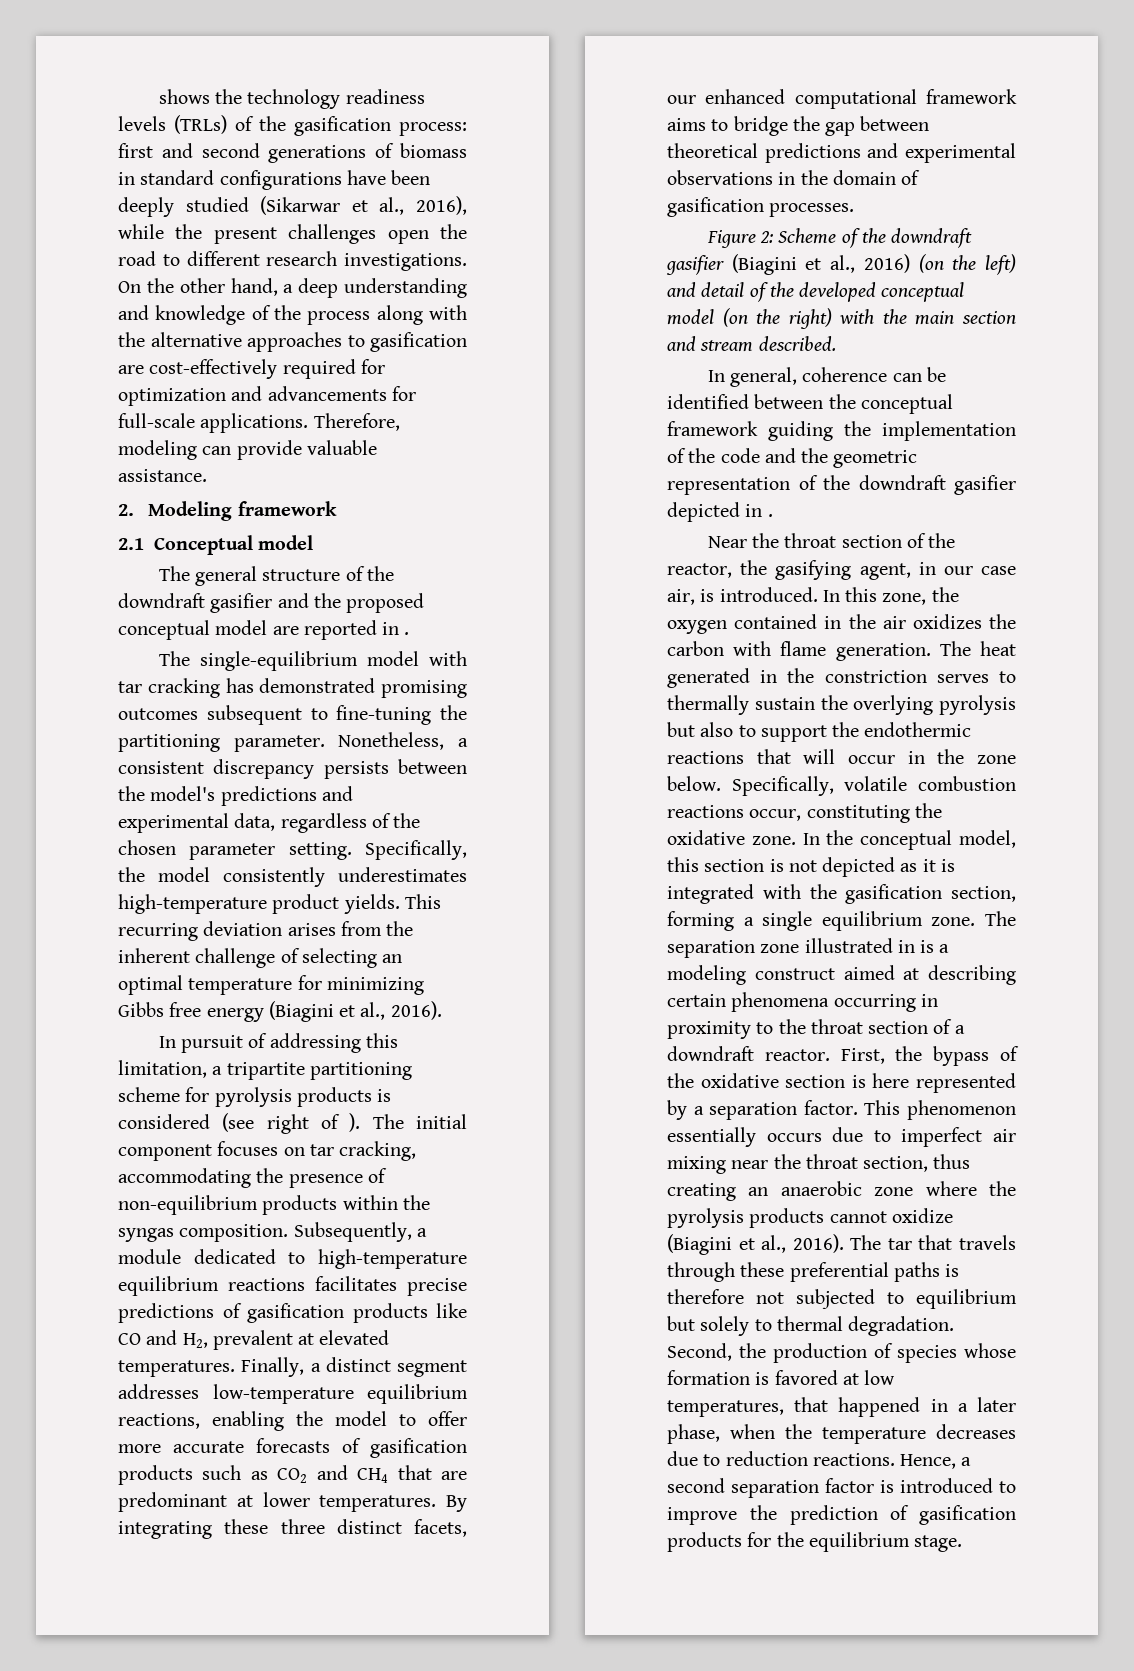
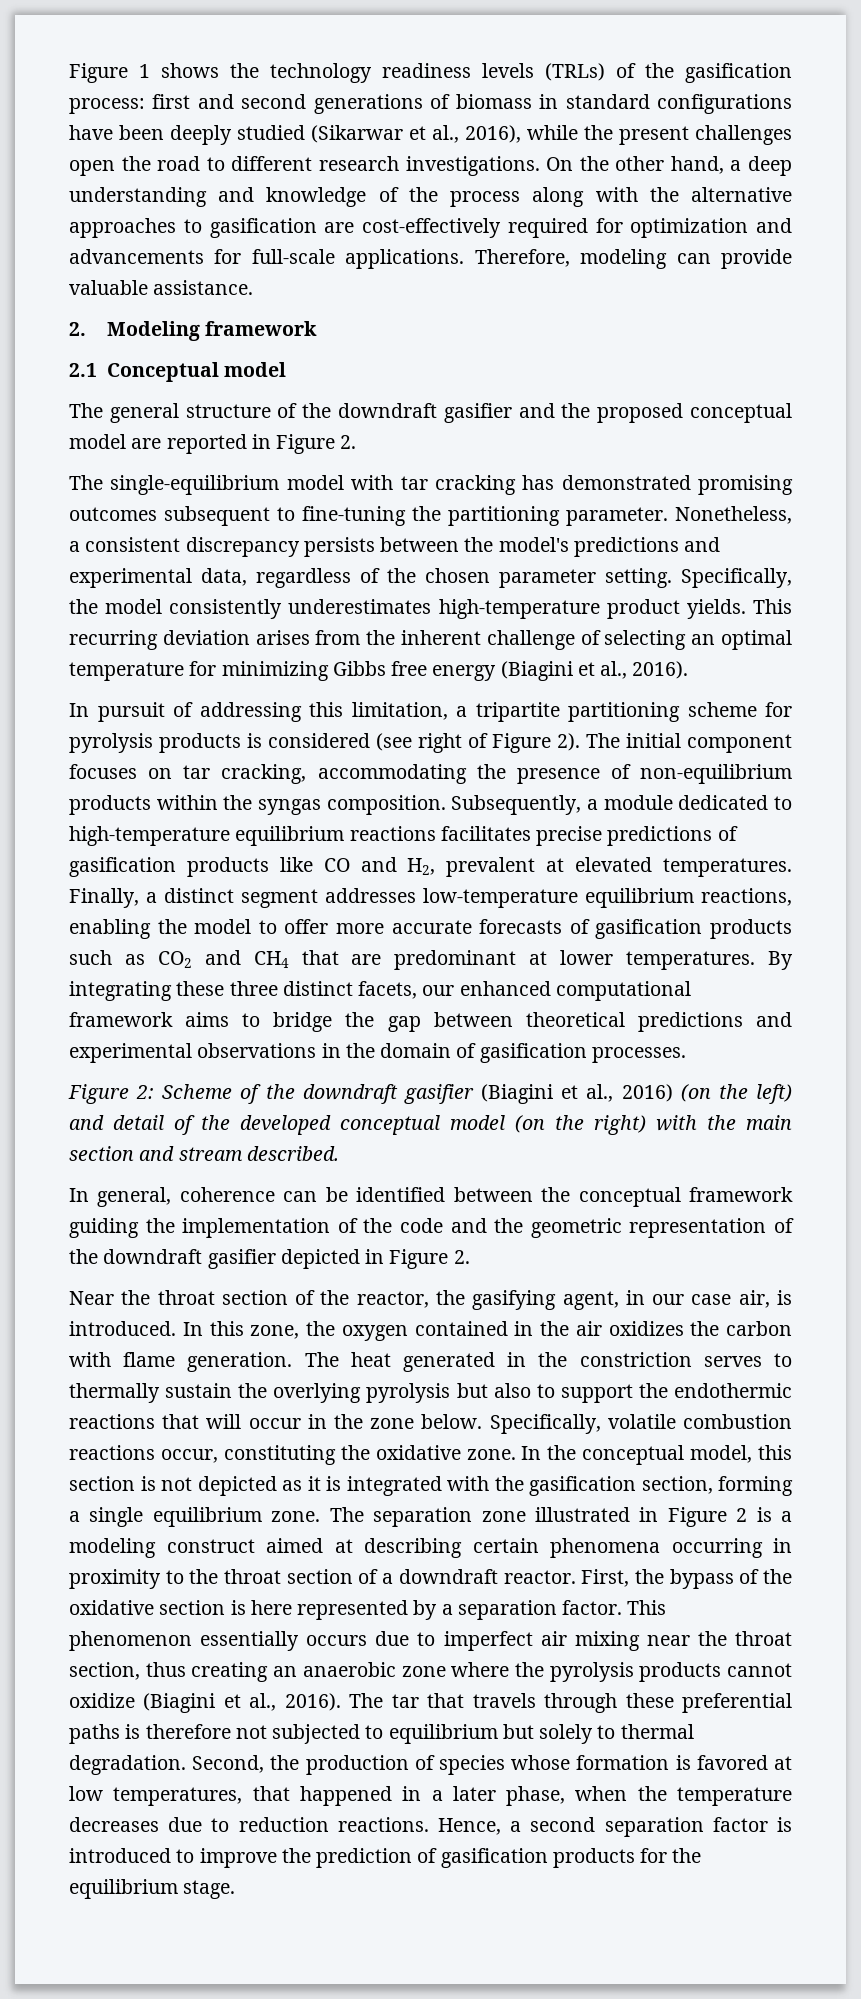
(158, 96) none -> [69,63,150,83] Figure 1
[404,632,410,635] . -> [276,434,357,454] Figure 2.
[349,1113,361,1132] ). -> [492,733,580,753] Figure 2).
[767,514,773,517] . -> [389,1249,470,1269] Figure 2.
(915, 946) none -> [667,1507,748,1527] Figure 2

